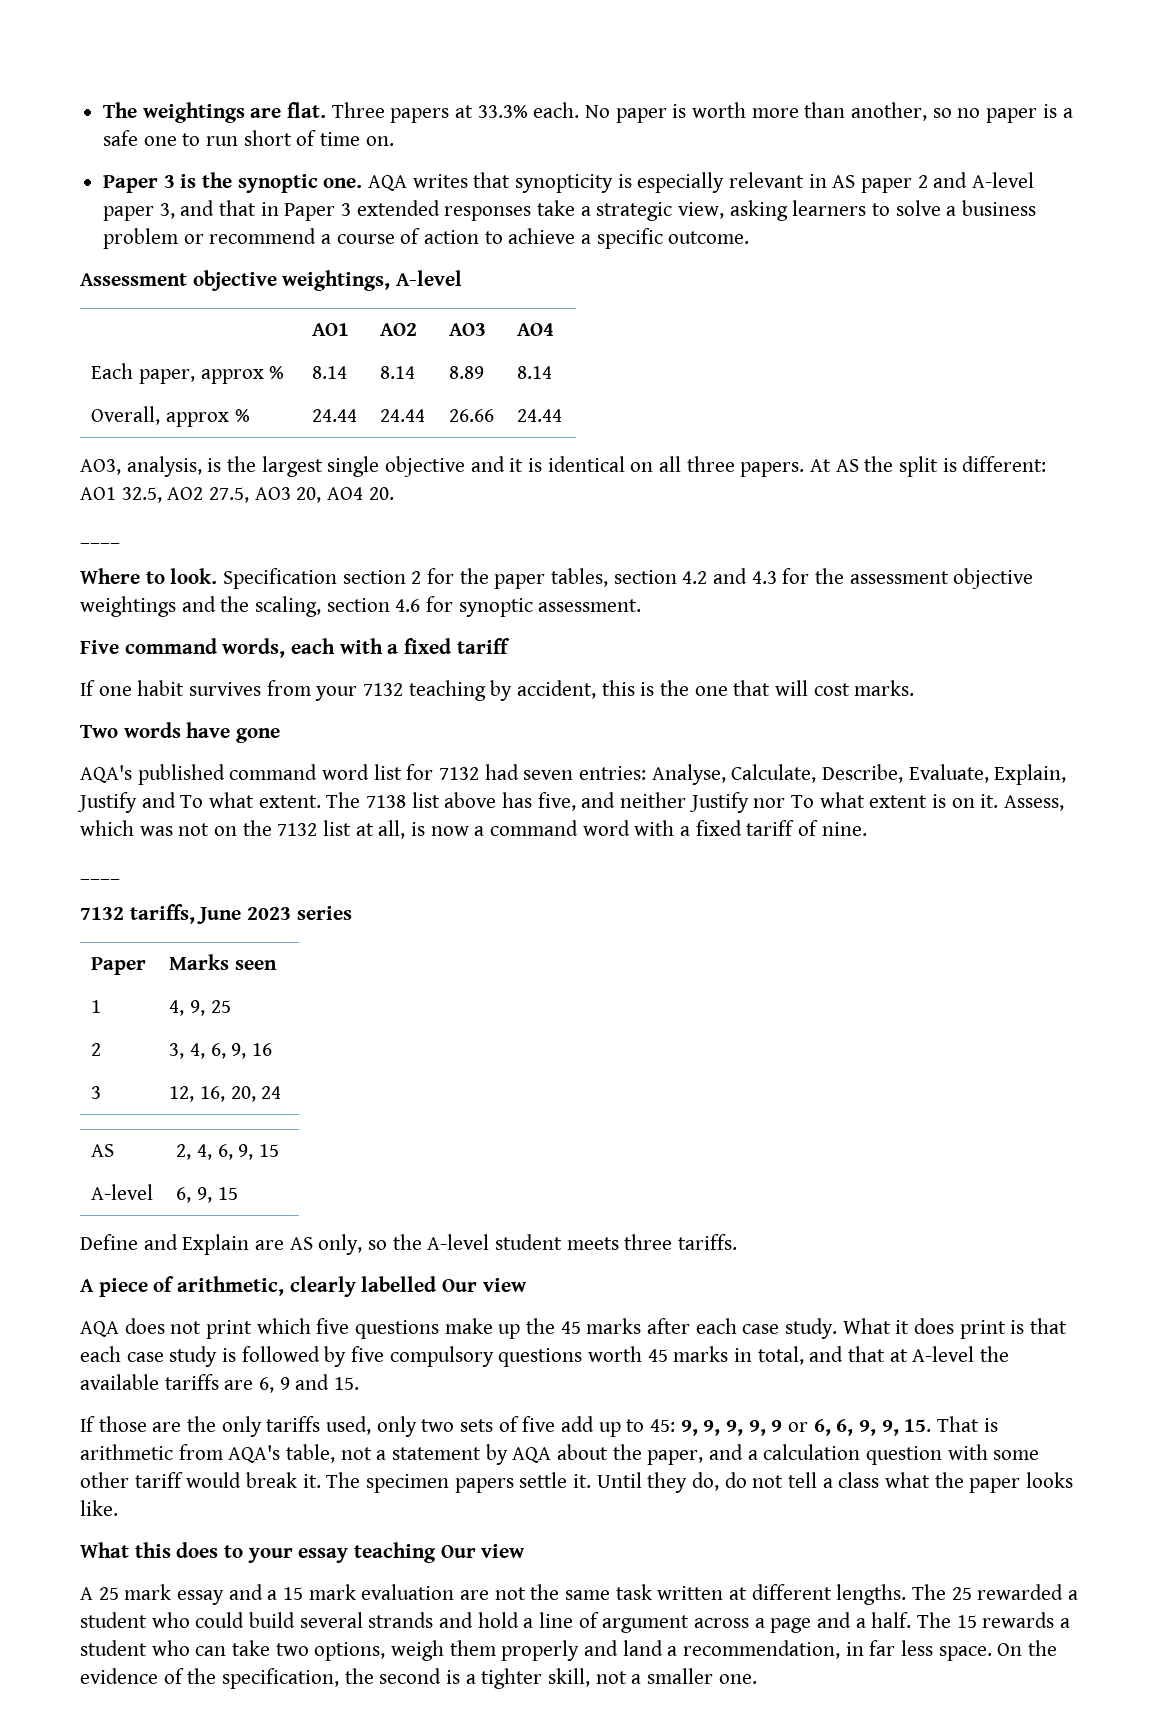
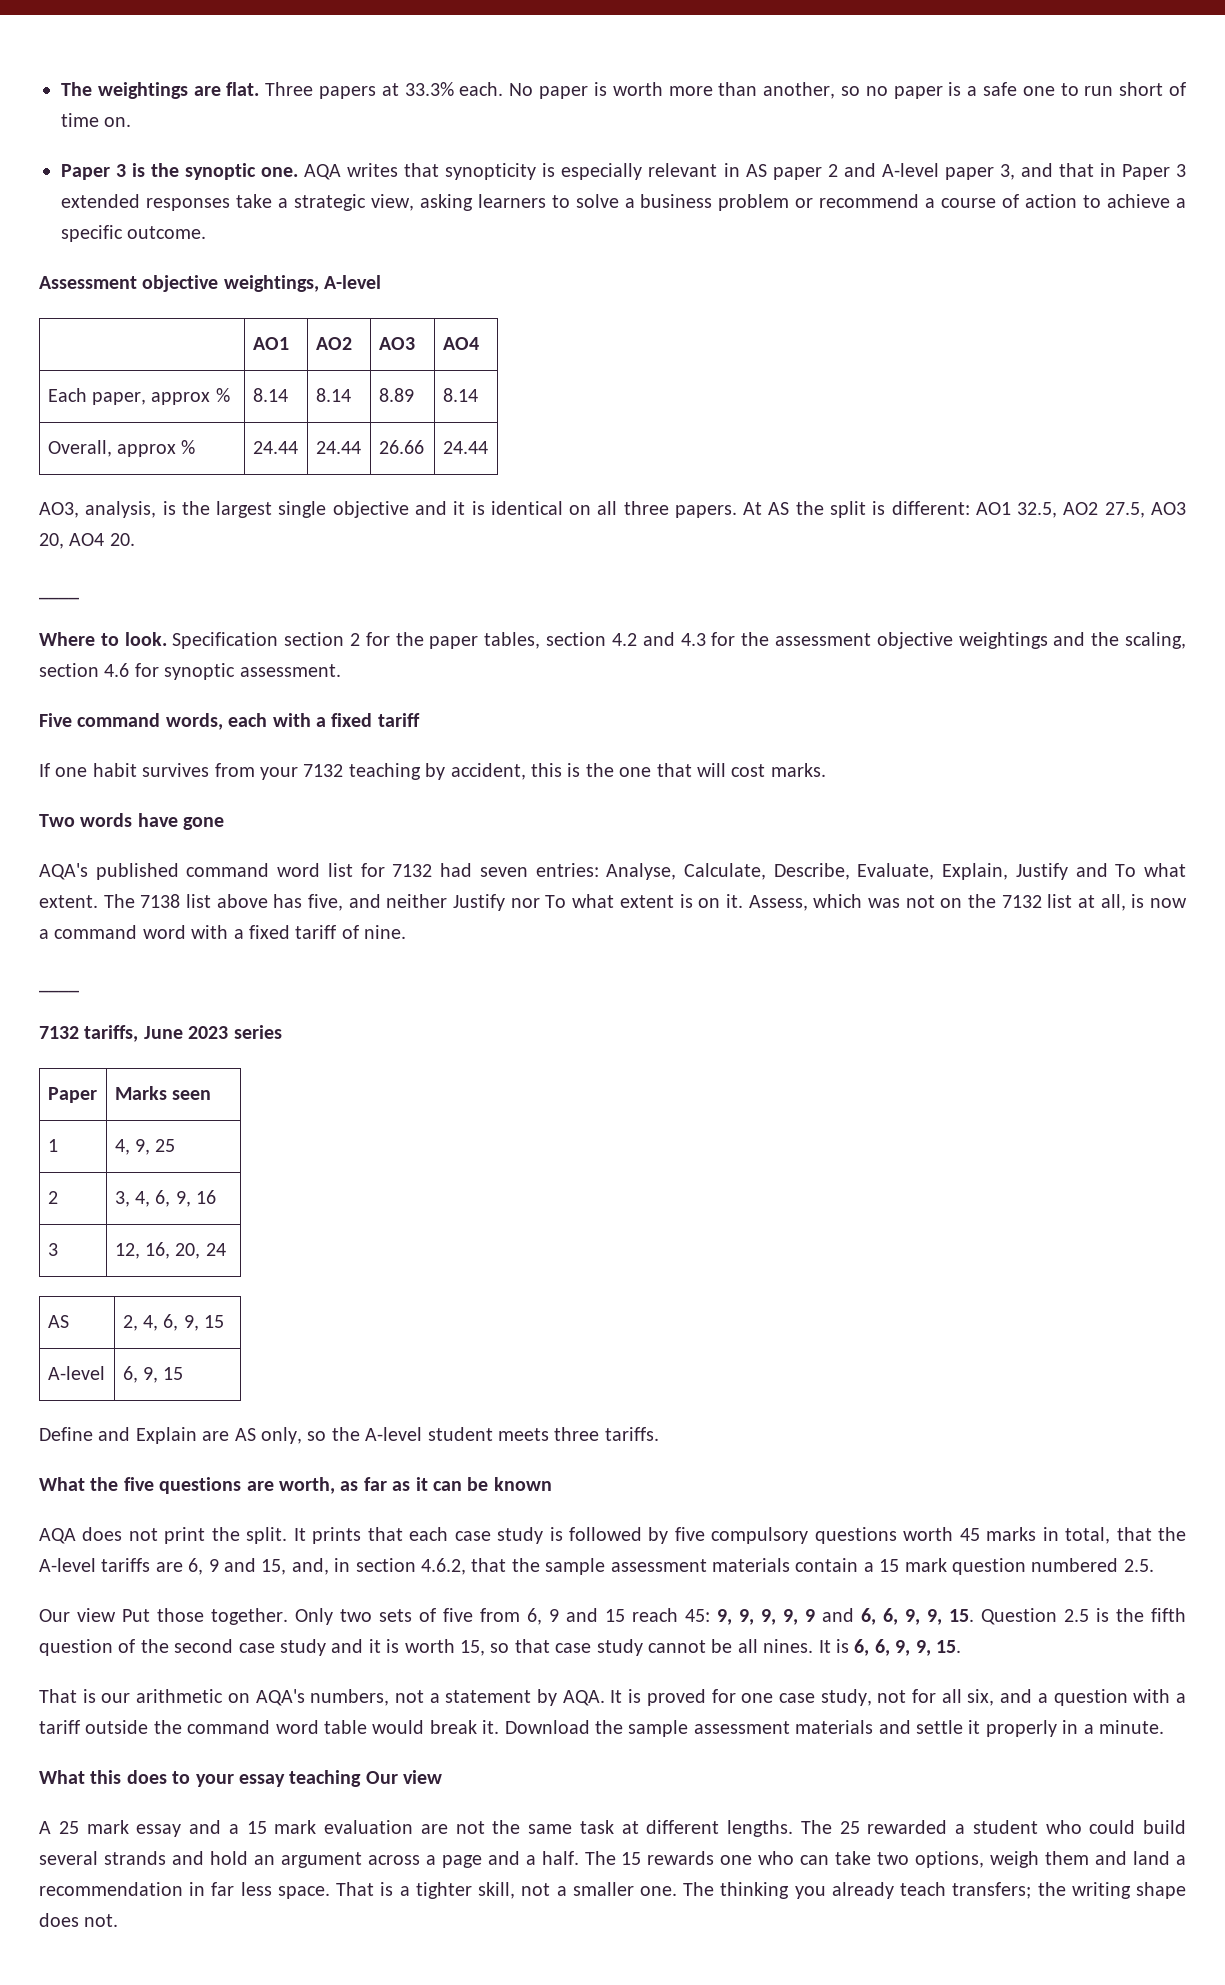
[80,1276,527,1297] [80,1318,1025,1339] A piece of arithmetic, clearly labelled Our view // AQA does not print which five questions make up the 45 marks after each case study. What it does print is -> [39,1477,552,1494] [39,1527,362,1544] What the five questions are worth, as far as it can be known // AQA does not print the split. It prints
[809,1346,1010,1362] [80,1374,159,1390] and that at A-level the available -> [1116,1527,1187,1541] [39,1558,96,1572] that the A-level
[334,1377,360,1390] [80,1416,645,1437] 15. // If those are the only tariffs used, only two sets of five add up to -> [261,1558,1154,1575] [39,1608,678,1625] 15, and, in section 4.6.2, that the sample assessment materials contain a 15 mark question numbered 2.5. // Our view Put those together. Only two sets of five from 6, 9 and 15 reach
[788,1416,998,1436] [80,1444,861,1465] or 6, 6, 9, 9, 15. That is arithmetic from AQA's table, not a statement by AQA about the paper, and a calculation -> [822,1608,1186,1625] [39,1639,961,1656] [39,1689,1048,1706] and 6, 6, 9, 9, 15. Question 2.5 is the fifth question of the second case study and it is worth 15, so that case study cannot be all nines. It is 6, 6, 9, 9, 15. // That is our arithmetic on AQA's numbers, not a statement by AQA. It is proved for one case study, not for all six, and a
[993,1450,1040,1460] [80,1472,1074,1493] [80,1500,118,1516] some other tariff would break it. The specimen papers settle it. Until they do, do not tell a class what the paper looks like. -> [1175,1693,1186,1703] [39,1720,1164,1737] a tariff outside the command word table would break it. Download the sample assessment materials and settle it properly in a minute.
[657,1586,724,1600] written -> (614, 1827) none
[523,1612,599,1628] a line of -> [253,1855,275,1865] an
[1060,1618,1071,1628] [80,1640,147,1656] a student -> [720,1855,753,1865] one
[501,1640,580,1661] properly -> (1090, 1858) none
[683,1640,841,1659] recommendation, -> [39,1882,183,1896] recommendation
[997,1640,1058,1656] [80,1668,442,1689] On the evidence of the specification, the second -> [336,1882,375,1896] That
(757, 1679) none -> [683,1882,1187,1899] [39,1913,119,1927] The thinking you already teach transfers; the writing shape does not.

